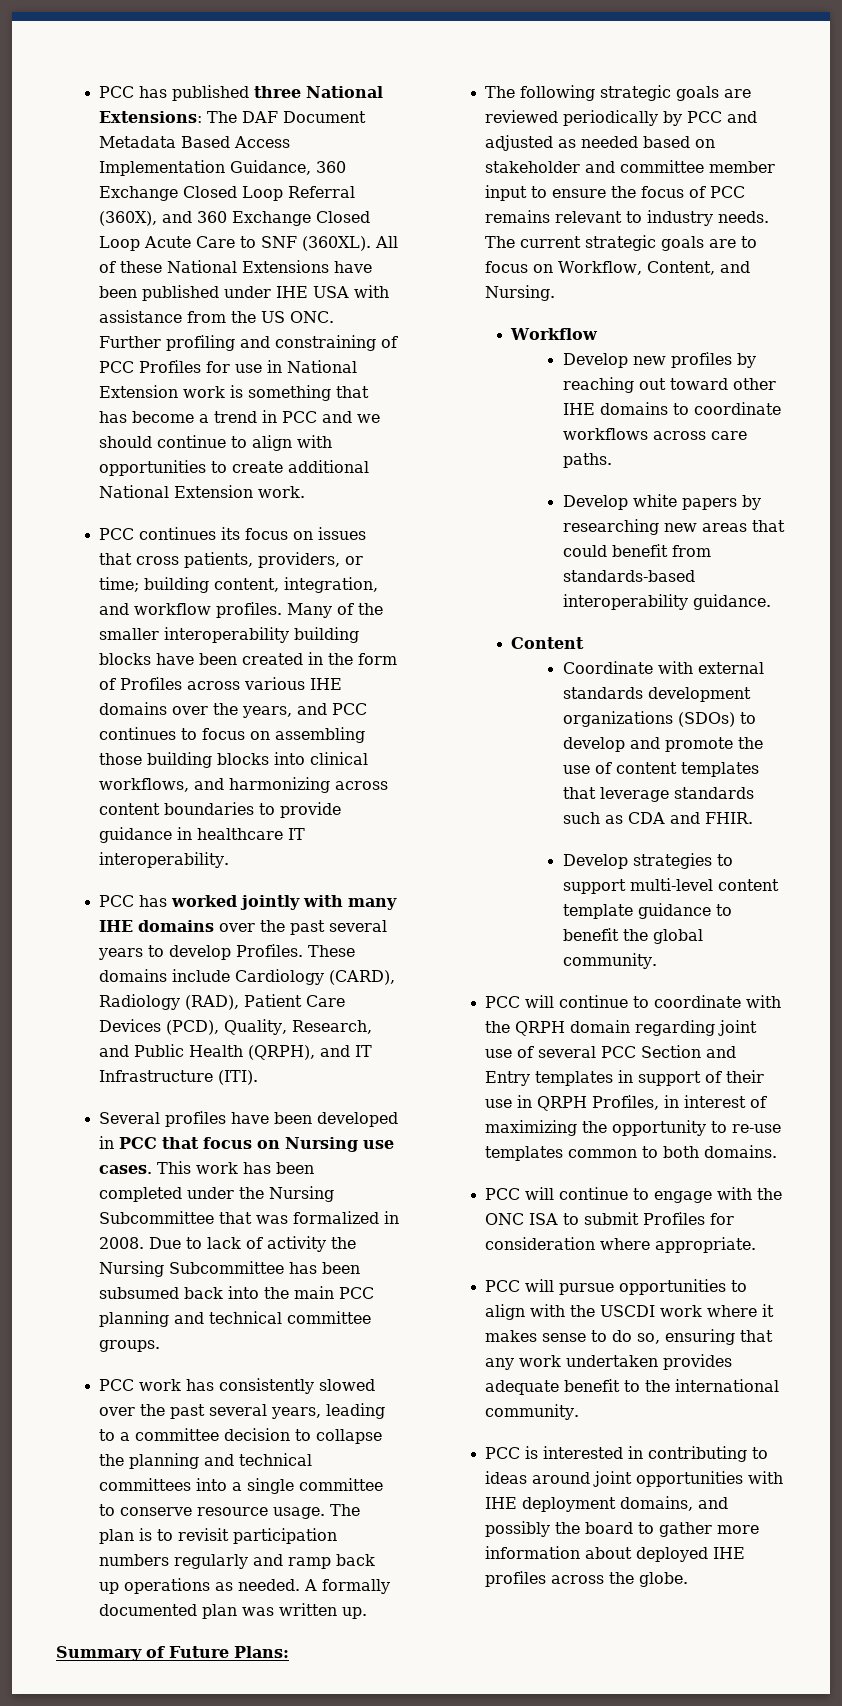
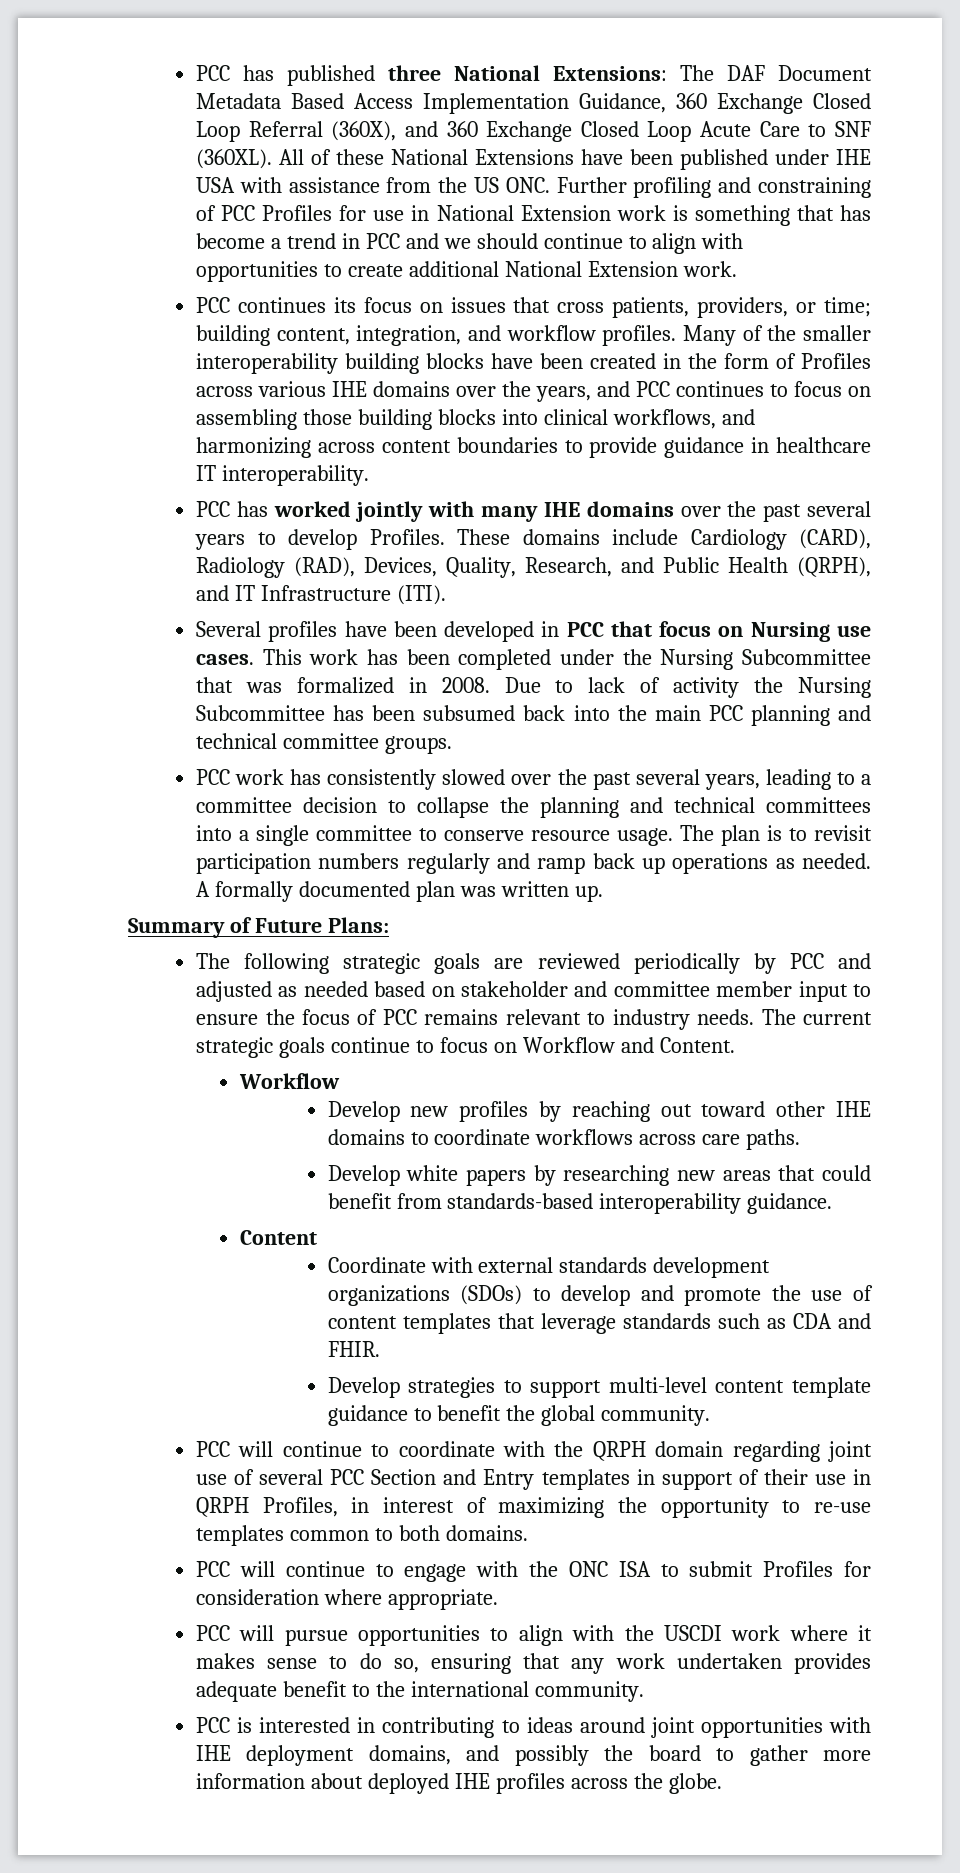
[244,994,346,1007] [99,1019,220,1035] Patient Care Devices (PCD), -> [364,557,438,577] Devices,
[709,236,758,248] [485,261,751,275] [485,285,556,301] are to focus on Workflow, Content, and Nursing. -> [330,1037,735,1053] continue to focus on Workflow and Content.

